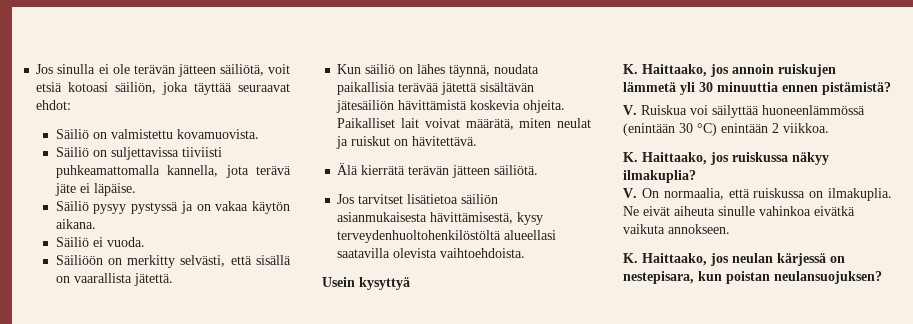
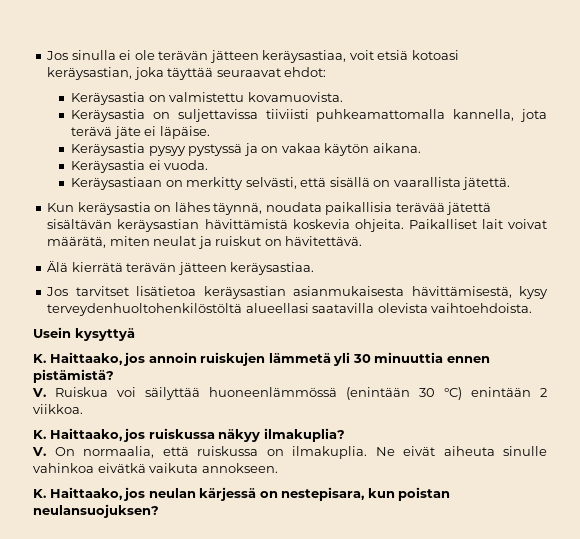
[219,64,264,76] säiliötä, -> [262,50,347,63] keräysastiaa,
[115,82,157,94] säiliön, -> [47,67,133,80] keräysastian,
[55,129,89,139] Säiliö -> [71,92,146,105] Keräysastia
[55,147,89,157] Säiliö -> [71,109,146,122] Keräysastia
[55,201,89,211] Säiliö -> [71,143,146,156] Keräysastia
[55,237,89,247] Säiliö -> [71,160,146,173] Keräysastia
[55,255,103,265] Säiliöön -> [71,177,163,190] Keräysastiaan
[365,64,396,74] säiliö -> [77,202,151,215] keräysastia
[336,100,395,113] jätesäiliön -> [117,219,200,232] keräysastian
[494,165,539,175] säiliötä. -> [230,262,315,275] keräysastiaa.
[461,194,499,204] säiliön -> [203,286,286,299] keräysastian

